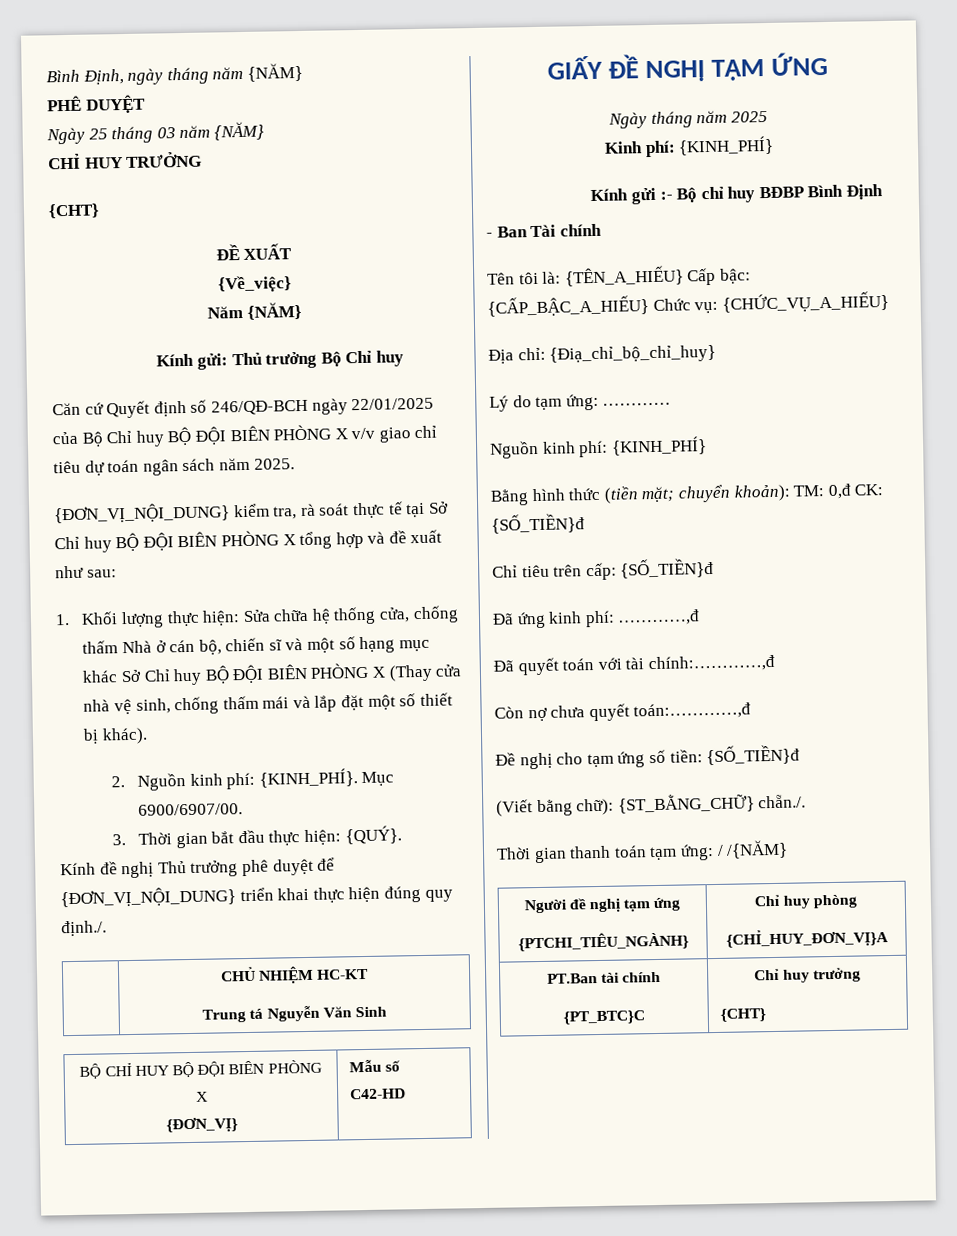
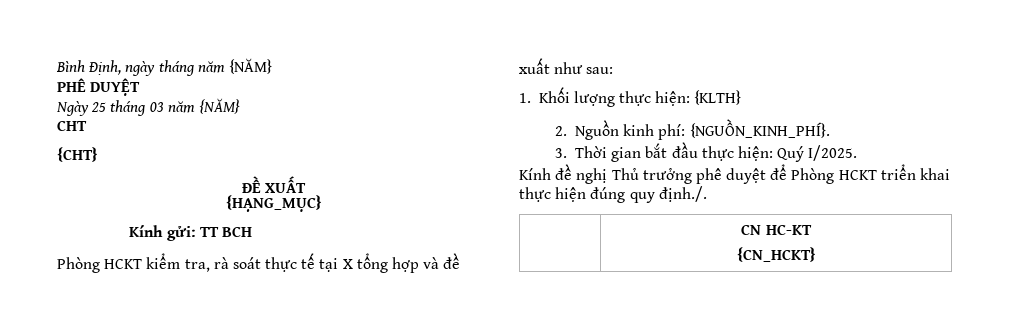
[48,151,203,170] CHỈ HUY TRƯỞNG -> [57,120,87,131] CHT
[217,275,292,293] [207,301,302,320] {Về_việc} // Năm {NĂM} -> [225,195,322,212] {HẠNG_MỤC}
[231,350,404,369] [52,397,435,419] [52,424,438,447] [53,457,295,476] [54,502,230,524] Thủ trưởng Bộ Chỉ huy // Căn cứ Quyết định số 246/QĐ-BCH ngày 22/01/2025 của Bộ Chỉ huy BỘ ĐỘI BIÊN PHÒNG X v/v giao chỉ tiêu dự toán ngân sách năm 2025. // {ĐƠN_VỊ_NỘI_DUNG} -> [199,226,252,237] [57,257,143,273] TT BCH // Phòng HCKT
[428,501,449,514] [54,530,279,553] Sở Chỉ huy BỘ ĐỘI BIÊN PHÒNG -> (339, 265) none
[242,605,459,625] [82,636,430,655] [82,662,462,686] [83,692,453,715] [83,727,148,745] Sửa chữa hệ thống cửa, chống thấm Nhà ở cán bộ, chiến sĩ và một số hạng mục khác Sở Chỉ huy BỘ ĐỘI BIÊN PHÒNG X (Thay cửa nhà vệ sinh, chống thấm mái và lắp đặt một số thiết bị khác). -> [694,90,742,105] {KLTH}
[258,768,395,788] [138,803,244,816] {KINH_PHÍ}. Mục 6900/6907/00. -> [689,119,830,138] {NGUỒN_KINH_PHÍ}.
[344,825,402,845] {QUÝ}. -> [777,145,858,162] Quý I/2025.
[60,886,236,908] {ĐƠN_VỊ_NỘI_DUNG} -> [791,168,877,184] Phòng HCKT
[219,965,314,984] CHỦ NHIỆM -> [741,224,762,235] CN
[202,1005,387,1023] [79,1059,322,1079] [195,1091,208,1102] [165,1117,238,1133] [349,1059,401,1073] [350,1088,407,1100] [546,51,829,83] [608,110,768,129] [603,135,775,158] [590,184,884,205] [486,223,602,238] [487,265,751,287] [487,290,889,317] [488,344,717,364] [489,393,672,412] [489,436,707,459] [490,483,884,506] [491,513,585,534] [492,557,715,581] [492,609,701,629] [493,654,775,676] [494,702,752,722] [495,744,801,770] [496,793,807,817] [496,839,789,864] [523,897,682,914] [517,931,689,952] [754,894,858,909] [725,928,889,948] [546,971,662,984] [563,1010,645,1025] [754,967,861,983] [720,1008,767,1022] Trung tá Nguyễn Văn Sinh // BỘ CHỈ HUY BỘ ĐỘI BIÊN PHÒNG X // {ĐƠN_VỊ} | Mẫu số C42-HD // GIẤY ĐỀ NGHỊ TẠM ỨNG // Ngày tháng năm 2025 // Kinh phí: {KINH_PHÍ} // Kính gửi :- Bộ chỉ huy BĐBP Bình Định // - Ban Tài chính // Tên tôi là: {TÊN_A_HIẾU} Cấp bậc: {CẤP_BẬC_A_HIẾU} Chức vụ: {CHỨC_VỤ_A_HIẾU} // Địa chỉ: {Điạ_chỉ_bộ_chỉ_huy} // Lý do tạm ứng: ………… // Nguồn kinh phí: {KINH_PHÍ} // Bằng hình thức (tiền mặt; chuyển khoản): TM: 0,đ CK: {SỐ_TIỀN}đ // Chỉ tiêu trên cấp: {SỐ_TIỀN}đ // Đã ứng kinh phí: …………,đ // Đã quyết toán với tài chính:…………,đ // Còn nợ chưa quyết toán:…………,đ // Đề nghị cho tạm ứng số tiền: {SỐ_TIỀN}đ // (Viết bằng chữ): {ST_BẰNG_CHỮ} chẵn./. // Thời gian thanh toán tạm ứng: / /{NĂM} // Người đề nghị tạm ứng // {PTCHI_TIÊU_NGÀNH} | Chỉ huy phòng // {CHỈ_HUY_ĐƠN_VỊ}A // PT.Ban tài chính // {PT_BTC}C | Chỉ huy trưởng // {CHT} -> [736,247,816,262] {CN_HCKT}

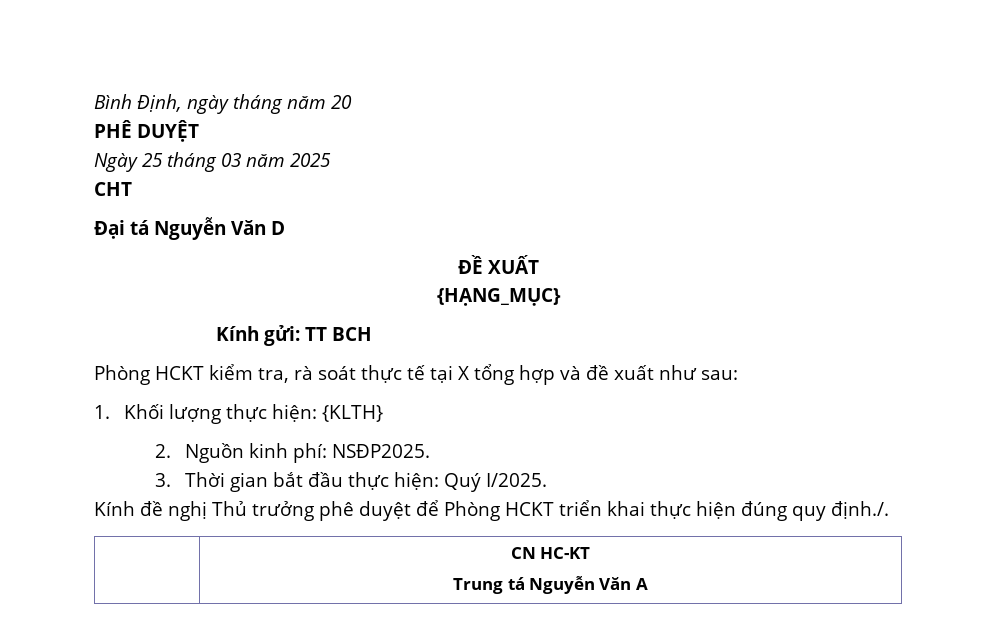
[228,58,272,74] {NĂM} -> [331,95,352,109] 20
[198,98,240,114] {NĂM} -> [290,153,331,167] 2025
[57,147,98,162] {CHT} -> [94,217,285,240] Đại tá Nguyễn Văn D
[689,119,830,138] {NGUỒN_KINH_PHÍ}. -> [332,444,431,458] NSĐP2025.
[736,247,816,262] {CN_HCKT} -> [453,576,648,594] Trung tá Nguyễn Văn A

